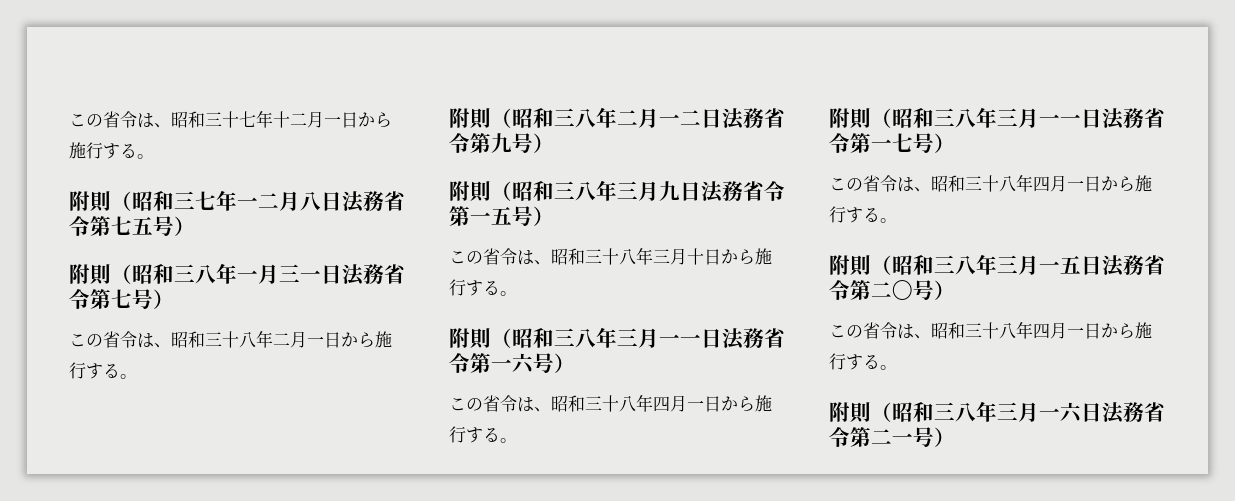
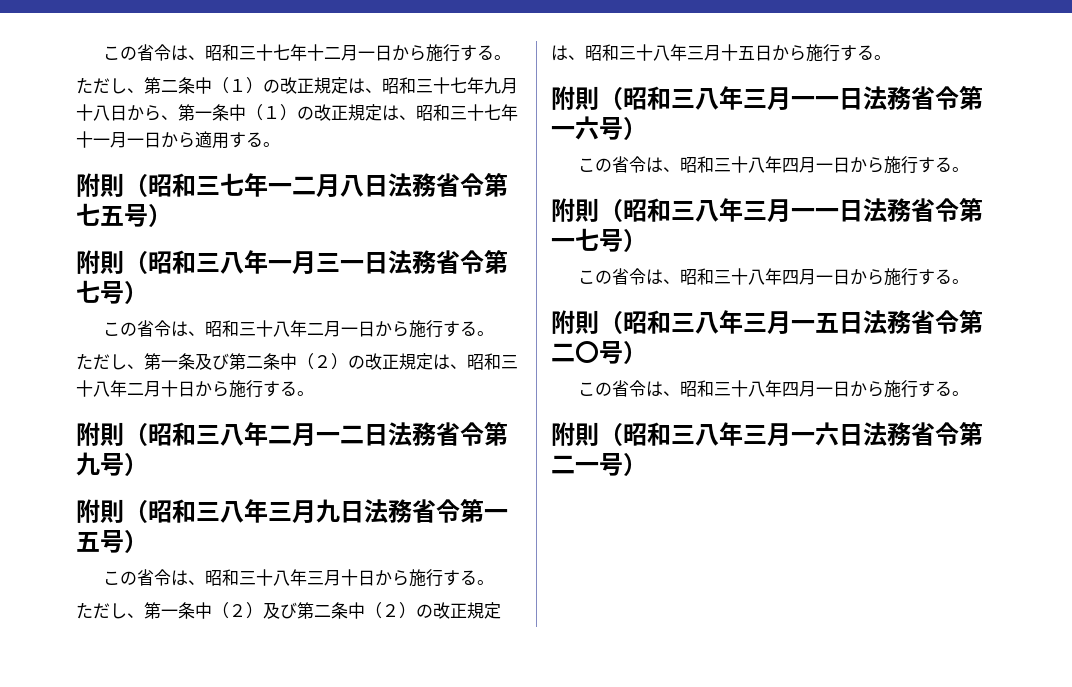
(154, 156) none -> [76,77,518,94] [76,104,518,121] [76,131,280,149] // ただし、第二条中（１）の改正規定は、昭和三十七年九月十八日から、第一条中（１）の改正規定は、昭和三十七年十一月一日から適用する。
(137, 376) none -> [76,353,518,370] [76,380,314,398] // ただし、第一条及び第二条中（２）の改正規定は、昭和三十八年二月十日から施行する。
(517, 293) none -> [76,602,501,619] [551,44,891,62] // ただし、第一条中（２）及び第二条中（２）の改正規定は、昭和三十八年三月十五日から施行する。

